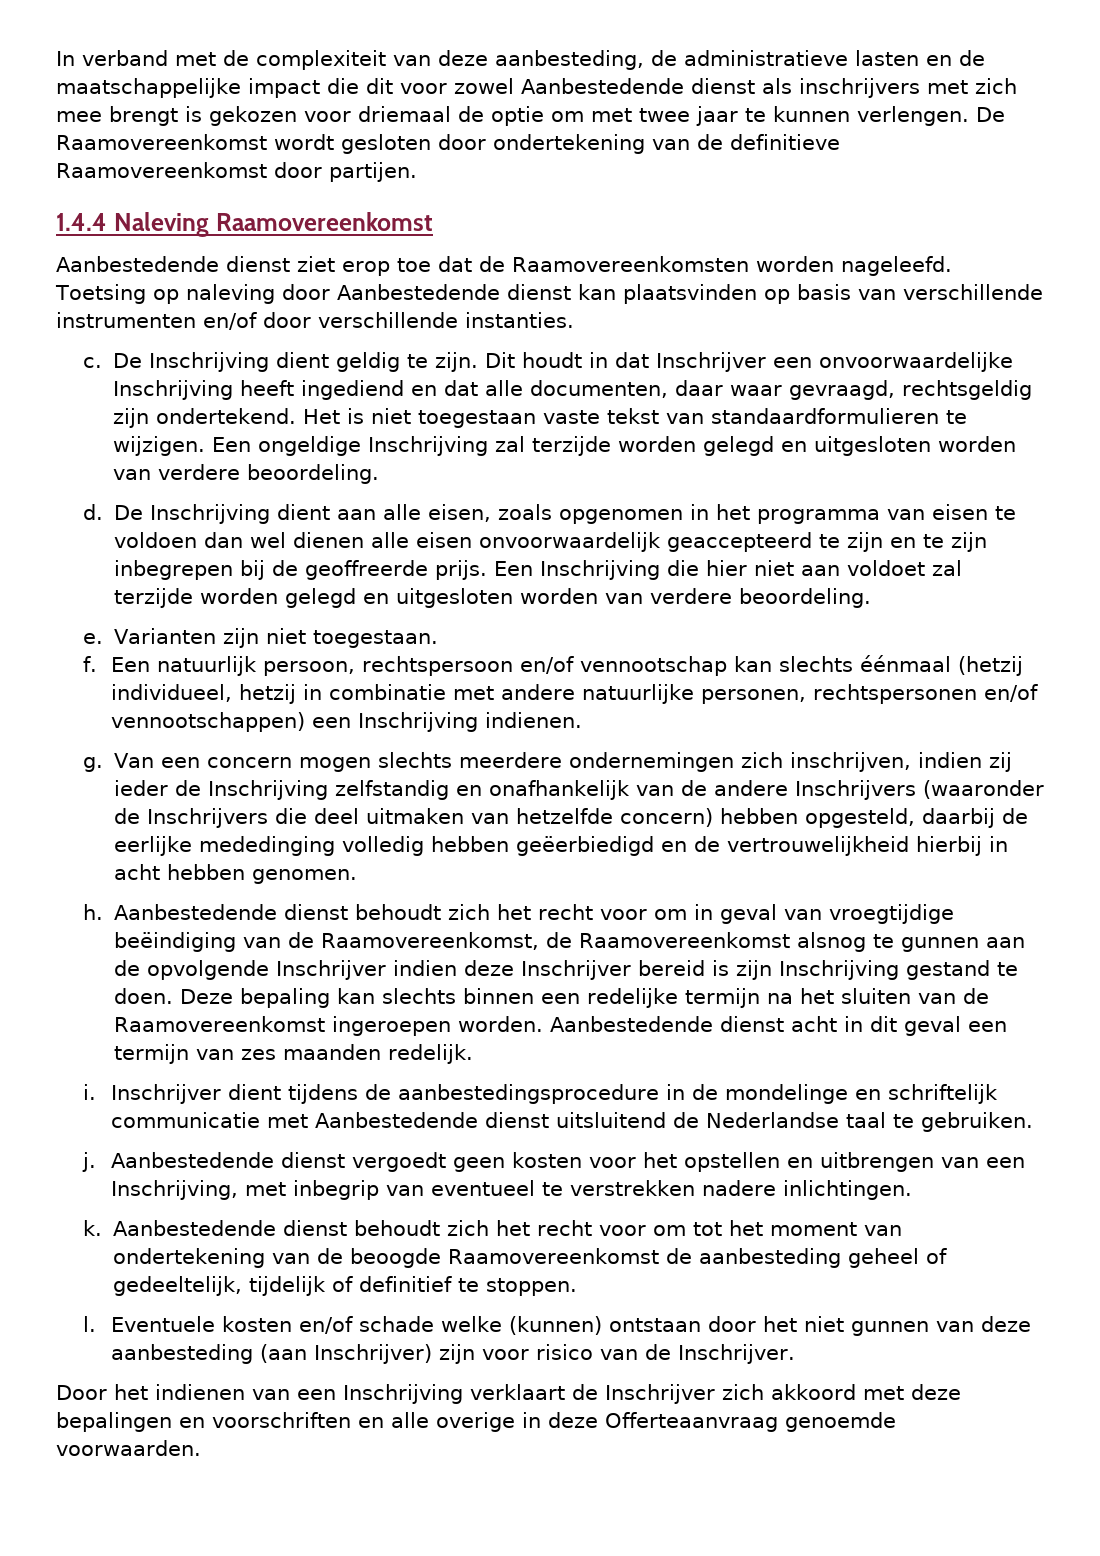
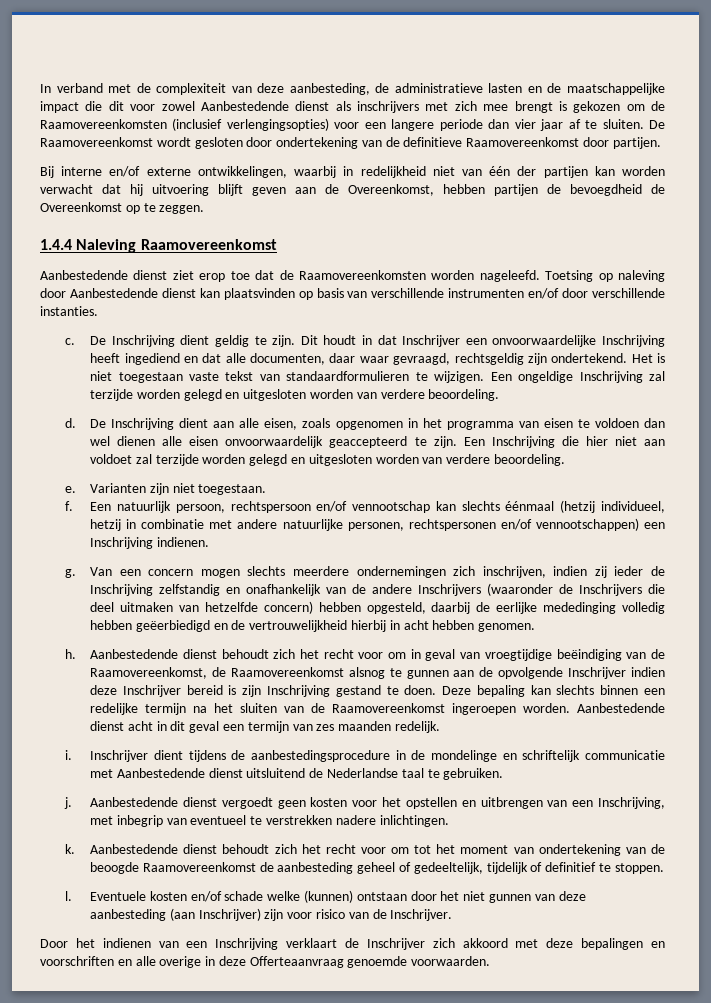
[303,106,969,126] voor driemaal de optie om met twee jaar te kunnen verlengen. -> [626,101,665,111] [40,118,644,131] om de Raamovereenkomsten (inclusief verlengingsopties) voor een langere periode dan vier jaar af te sluiten.
(417, 172) none -> [40,166,665,178] [40,184,665,196] [40,202,205,214] // Bij interne en/of externe ontwikkelingen, waarbij in redelijkheid niet van één der partijen kan worden verwacht dat hij uitvoering blijft geven aan de Overeenkomst, hebben partijen de bevoegdheid de Overeenkomst op te zeggen.
[846,532,987,552] [113,560,487,580] zijn en te zijn inbegrepen bij de geoffreerde prijs. -> [433,436,457,448] zijn.

